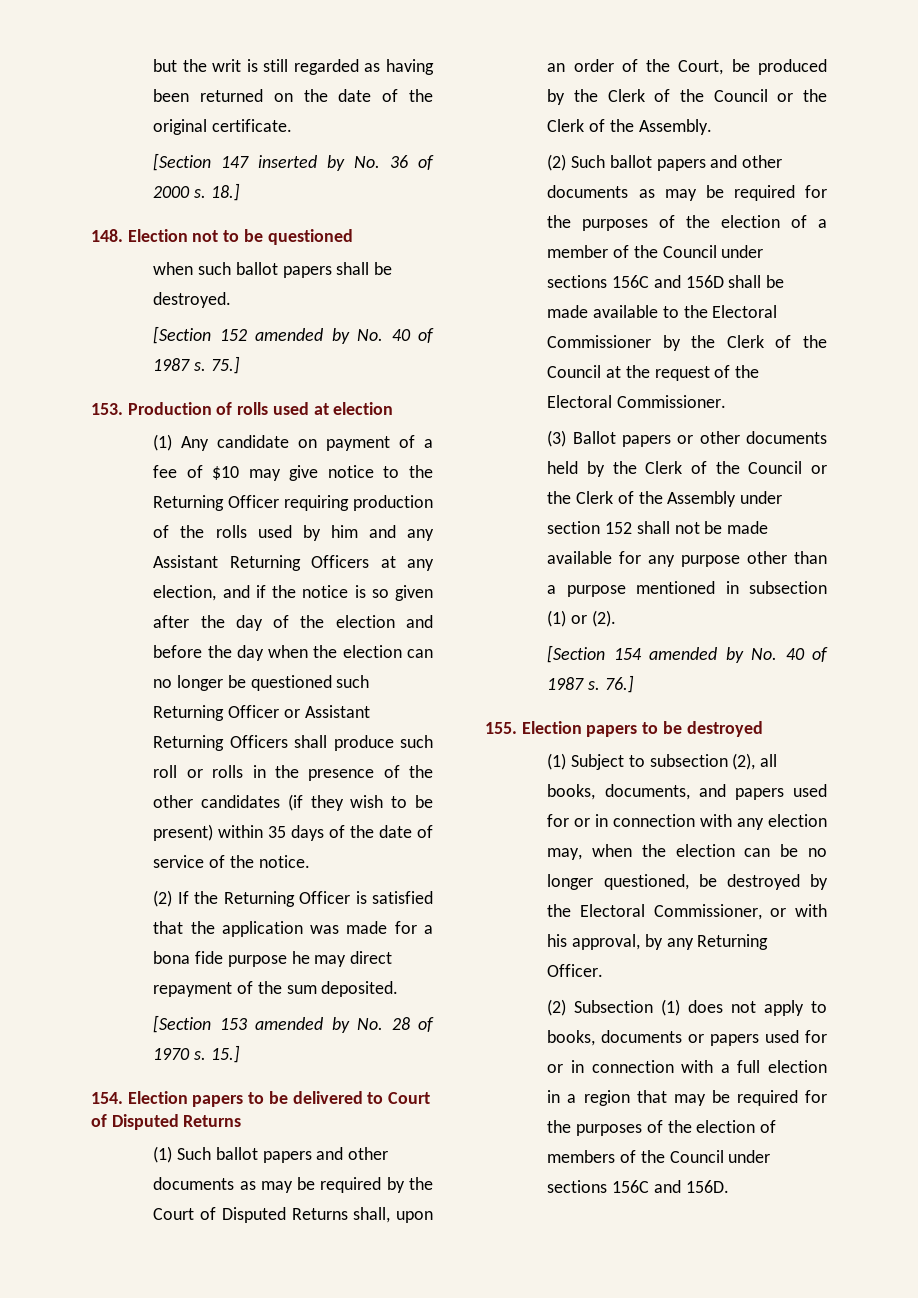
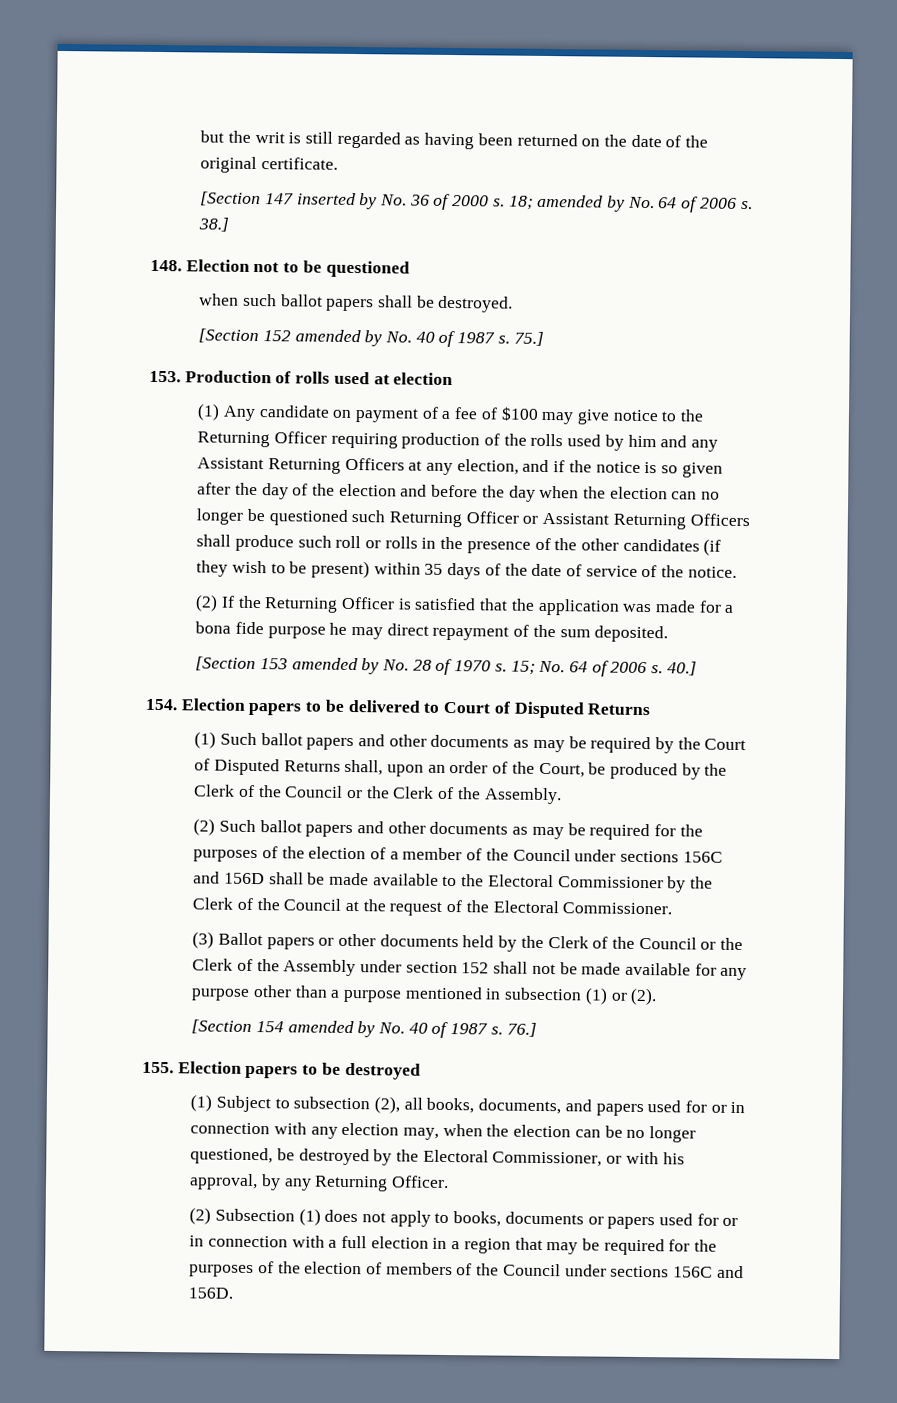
[210,183,240,201] 18.] -> [508,194,753,213] [198,217,230,232] 18; amended by No. 64 of 2006 s. 38.]
[212,466,240,480] $10 -> [500,406,539,421] $100
[210,1045,240,1063] 15.] -> [510,660,697,677] 15; No. 64 of 2006 s. 40.]

